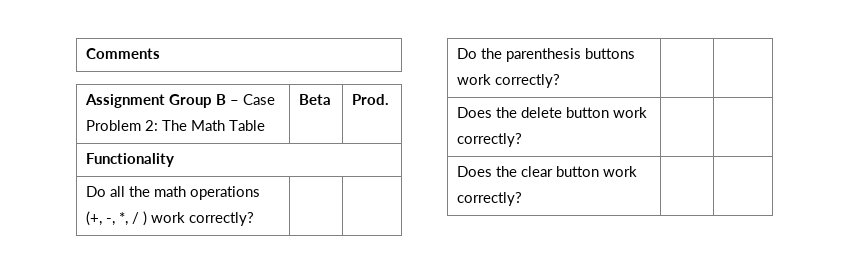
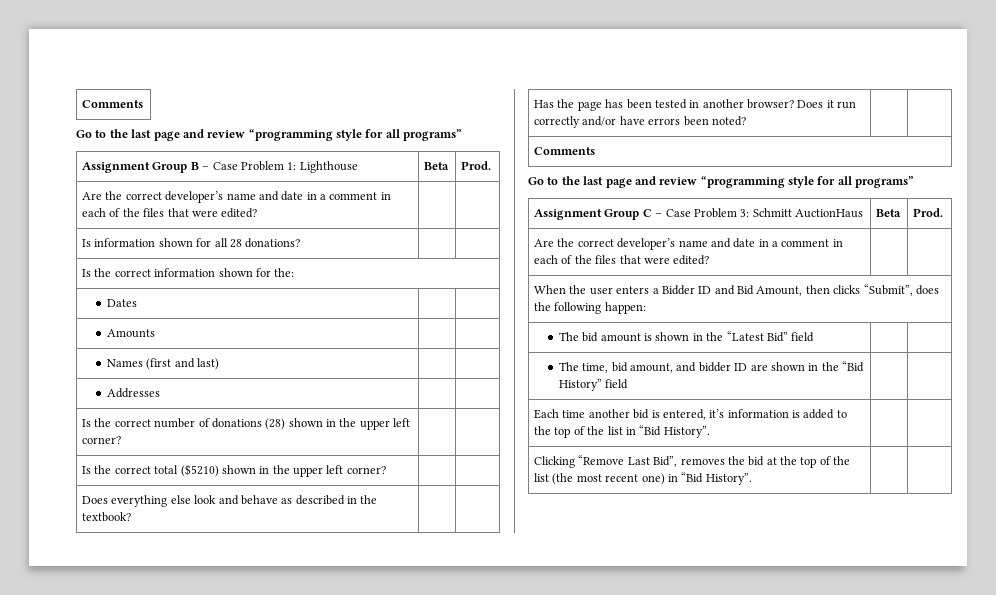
[86,48,161,59] Comments -> [82,100,144,108] [76,129,463,141] Comments // Go to the last page and review “programming style for all programs”
[145,120,266,131] [299,94,332,105] [352,94,390,105] [86,153,175,167] [86,186,261,200] [86,211,255,226] [457,48,636,62] [457,74,561,88] [457,107,648,118] [457,133,523,147] [457,166,638,177] [457,192,523,206] 2: The Math Table | Beta | Prod. // Functionality // Do all the math operations (+, -, *, / ) work correctly? | | // Do the parenthesis buttons work correctly? | | // Does the delete button work correctly? | | // Does the clear button work correctly? -> [287,161,358,173] [424,162,450,170] [461,161,492,170] [82,191,391,203] [82,208,258,218] [82,238,301,248] [82,268,295,277] [106,299,137,307] [106,329,155,338] [106,358,220,370] [106,388,160,398] [82,418,411,430] [82,436,122,444] [82,464,386,477] [82,495,378,507] [82,512,132,522] [534,99,857,111] [534,116,746,128] [534,147,596,155] [528,176,915,188] [534,208,864,220] [876,209,902,217] [913,208,944,217] [534,238,843,250] [534,255,710,265] [534,284,939,296] [534,302,646,314] [558,331,815,342] [558,361,865,373] [558,379,629,391] [534,409,847,420] [534,425,710,438] [534,455,851,468] [534,472,752,485] 1: Lighthouse | Beta | Prod. // Are the correct developer’s name and date in a comment in each of the files that were edited? | | // Is information shown for all 28 donations? | | // Is the correct information shown for the: // Dates | | // Amounts | | // Names (first and last) | | // Addresses | | // Is the correct number of donations (28) shown in the upper left corner? | | // Is the correct total ($5210) shown in the upper left corner? | | // Does everything else look and behave as described in the textbook? | | // Has the page has been tested in another browser? Does it run correctly and/or have errors been noted? | | // Comments // Go to the last page and review “programming style for all programs” // Assignment Group C – Case Problem 3: Schmitt AuctionHaus | Beta | Prod. // Are the correct developer’s name and date in a comment in each of the files that were edited? | | // When the user enters a Bidder ID and Bid Amount, then clicks “Submit”, does the following happen: // The bid amount is shown in the “Latest Bid” field | | // The time, bid amount, and bidder ID are shown in the “Bid History” field | | // Each time another bid is entered, it’s information is added to the top of the list in “Bid History”. | | // Clicking “Remove Last Bid”, removes the bid at the top of the list (the most recent one) in “Bid History”.

